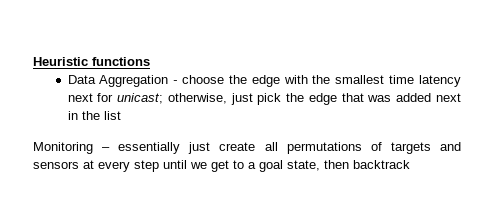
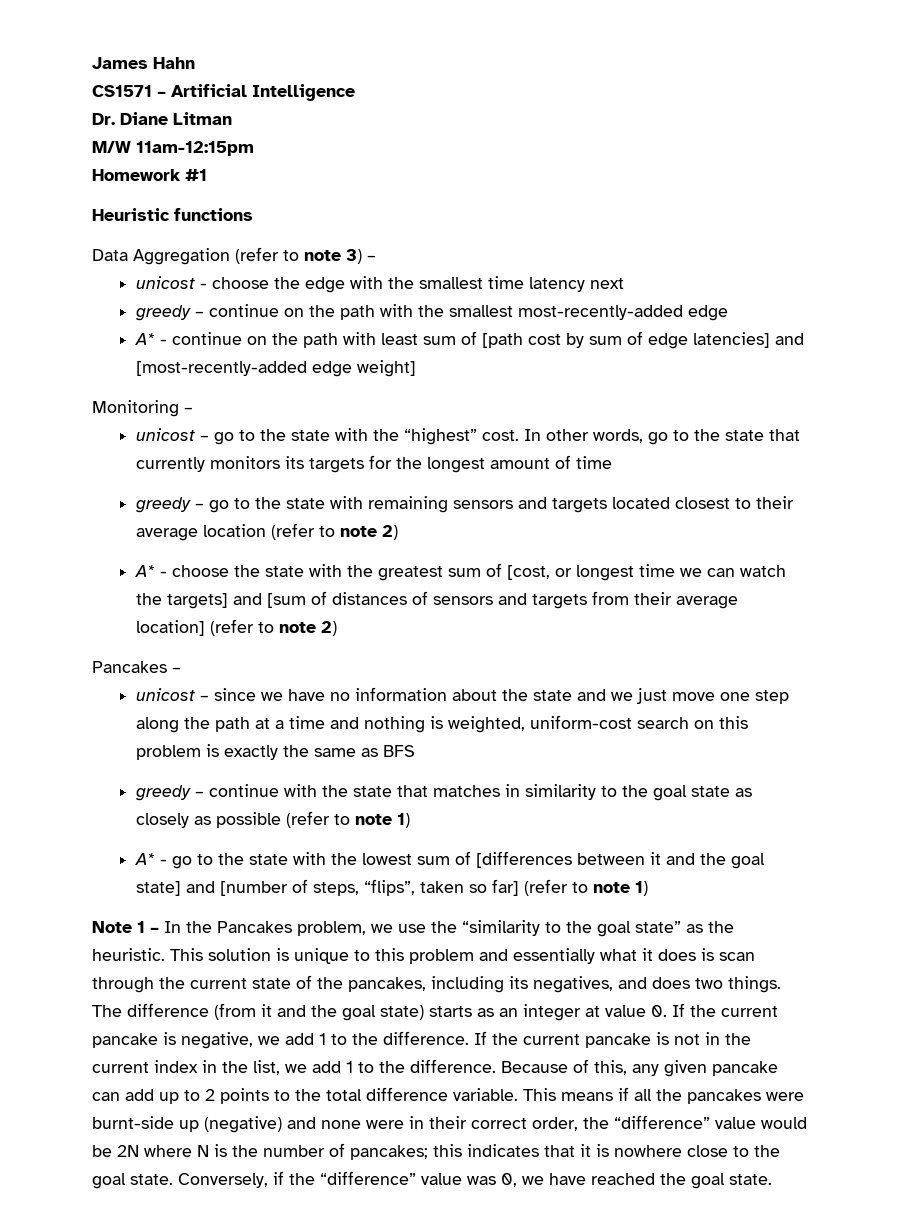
[33,57,150,66] [67,75,169,87] Heuristic functions // Data Aggregation -> [92,57,195,69] [92,84,355,101] [92,112,232,125] [92,141,254,156] [92,169,207,181] [92,208,253,221] [92,247,376,265] [136,276,196,289] James Hahn // CS1571 – Artificial Intelligence // Dr. Diane Litman // M/W 11am-12:15pm // Homework #1 // Heuristic functions // Data Aggregation (refer to note 3) – // unicost
[97,93,461,105] [67,111,121,120] [33,142,461,154] [33,160,410,172] for unicast; otherwise, just pick the edge that was added next in the list // Monitoring – essentially just create all permutations of targets and sensors at every step until we get to a goal state, then backtrack -> [135,304,729,321] [135,331,805,349] [136,360,417,377] [92,400,193,417] [136,428,801,445] [136,455,613,473] [135,496,795,513] [136,523,399,541] [135,563,787,581] [136,591,739,609] [136,619,338,636] [92,661,181,673] [136,687,790,704] [136,715,749,733] [136,744,416,760] [135,784,753,801] [136,811,411,828] [135,851,766,869] [136,879,649,896] [92,920,734,937] [92,948,755,964] [92,975,781,993] [92,1003,778,1021] [92,1031,751,1049] [92,1059,778,1077] [92,1087,804,1104] [92,1115,807,1133] [92,1143,780,1160] [92,1171,772,1189] // greedy – continue on the path with the smallest most-recently-added edge // A* - continue on the path with least sum of [path cost by sum of edge latencies] and [most-recently-added edge weight] // Monitoring – // unicost – go to the state with the “highest” cost. In other words, go to the state that currently monitors its targets for the longest amount of time // greedy – go to the state with remaining sensors and targets located closest to their average location (refer to note 2) // A* - choose the state with the greatest sum of [cost, or longest time we can watch the targets] and [sum of distances of sensors and targets from their average location] (refer to note 2) // Pancakes – // unicost – since we have no information about the state and we just move one step along the path at a time and nothing is weighted, uniform-cost search on this problem is exactly the same as BFS // greedy – continue with the state that matches in similarity to the goal state as closely as possible (refer to note 1) // A* - go to the state with the lowest sum of [differences between it and the goal state] and [number of steps, “flips”, taken so far] (refer to note 1) // Note 1 – In the Pancakes problem, we use the “similarity to the goal state” as the heuristic. This solution is unique to this problem and essentially what it does is scan through the current state of the pancakes, including its negatives, and does two things. The difference (from it and the goal state) starts as an integer at value 0. If the current pancake is negative, we add 1 to the difference. If the current pancake is not in the current index in the list, we add 1 to the difference. Because of this, any given pancake can add up to 2 points to the total difference variable. This means if all the pancakes were burnt-side up (negative) and none were in their correct order, the “difference” value would be 2N where N is the number of pancakes; this indicates that it is nowhere close to the goal state. Conversely, if the “difference” value was 0, we have reached the goal state.

